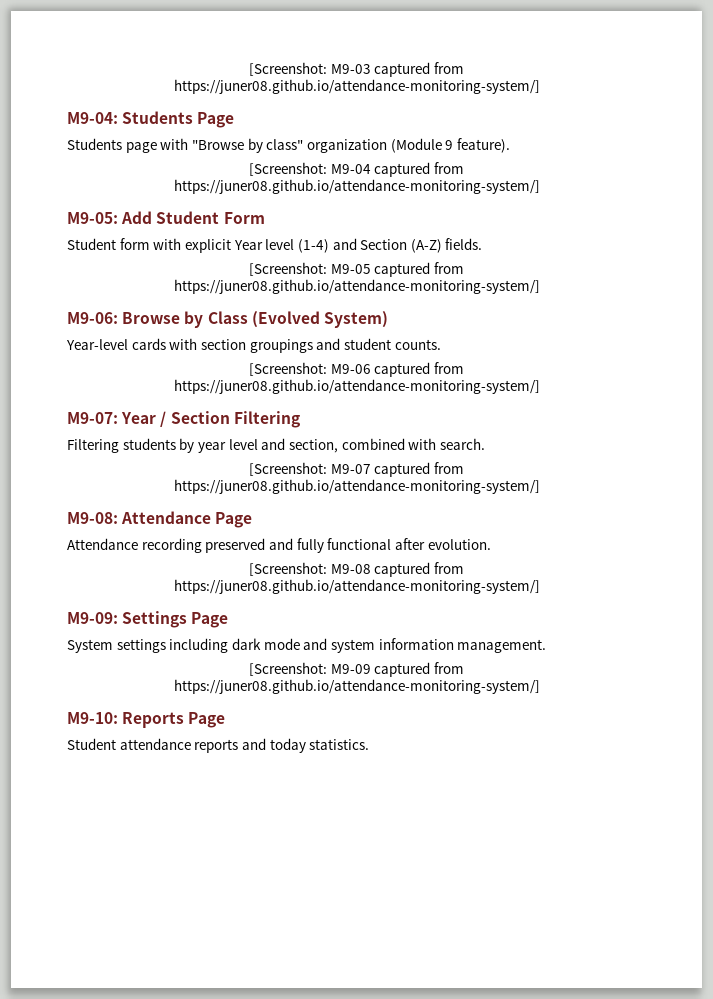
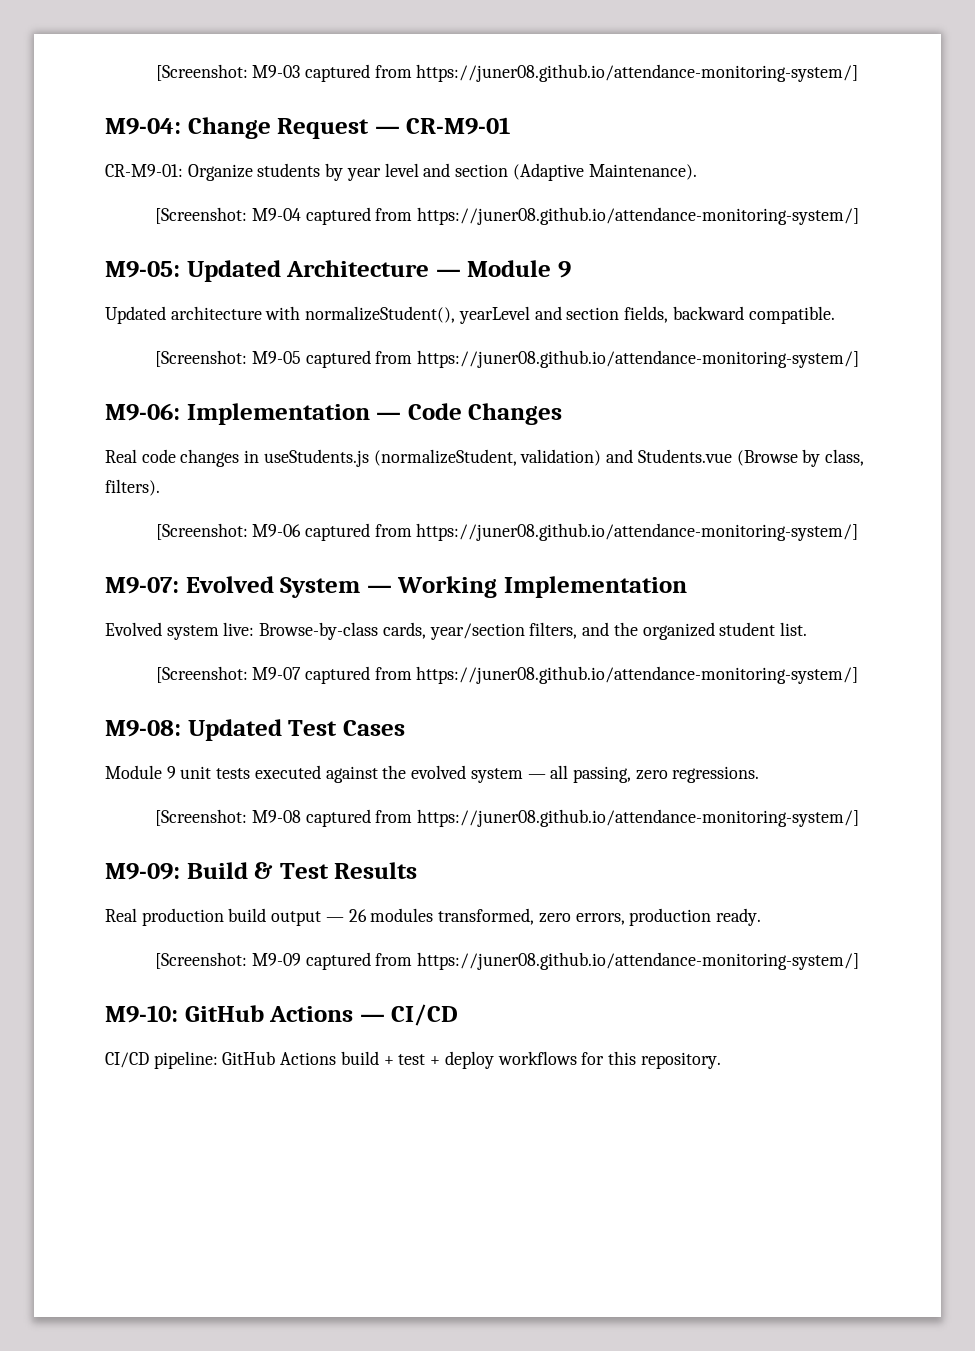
[122,111,235,128] [67,138,510,153] Students Page // Students page with "Browse by class" organization (Module 9 feature). -> [187,117,511,139] [105,163,697,181] Change Request — CR-M9-01 // CR-M9-01: Organize students by year level and section (Adaptive Maintenance).
[121,211,265,224] [67,238,483,253] Add Student Form // Student form with explicit Year level (1-4) and Section (A-Z) fields. -> [186,260,572,282] [105,306,835,324] Updated Architecture — Module 9 // Updated architecture with normalizeStudent(), yearLevel and section fields, backward compatible.
[122,311,388,328] [66,338,441,353] Browse by Class (Evolved System) // Year-level cards with section groupings and student counts. -> [186,403,563,425] [105,449,864,467] [105,479,160,496] Implementation — Code Changes // Real code changes in useStudents.js (normalizeStudent, validation) and Students.vue (Browse by class, filters).
[121,411,300,428] [67,438,485,453] Year / Section Filtering // Filtering students by year level and section, combined with search. -> [185,576,688,598] [105,622,807,640] Evolved System — Working Implementation // Evolved system live: Browse-by-class cards, year/section filters, and the organized student list.
[121,511,253,528] [67,538,491,553] Attendance Page // Attendance recording preserved and fully functional after evolution. -> [187,719,405,741] [105,765,760,783] Updated Test Cases // Module 9 unit tests executed against the evolved system — all passing, zero regressions.
[122,611,229,628] [67,638,547,653] Settings Page // System settings including dark mode and system information management. -> [186,862,418,879] [105,908,761,926] Build & Test Results // Real production build output — 26 modules transformed, zero errors, production ready.
[122,712,226,728] [67,738,370,753] Reports Page // Student attendance reports and today statistics. -> [184,1004,459,1026] [105,1051,721,1069] GitHub Actions — CI/CD // CI/CD pipeline: GitHub Actions build + test + deploy workflows for this repository.

